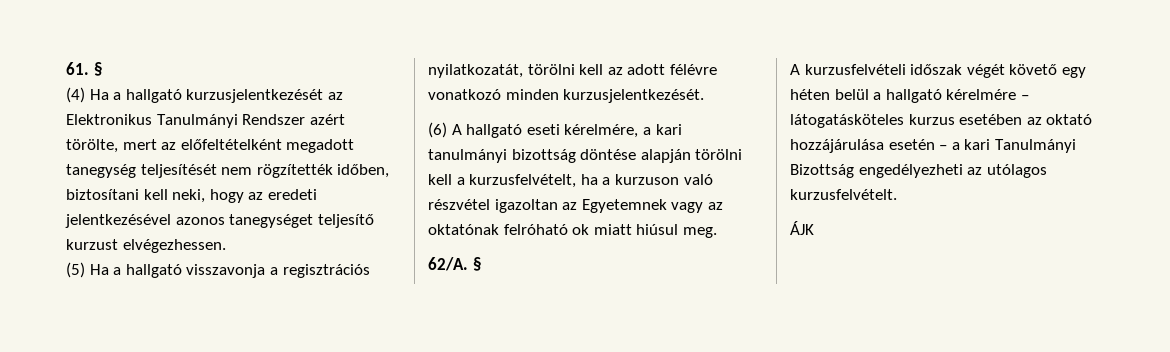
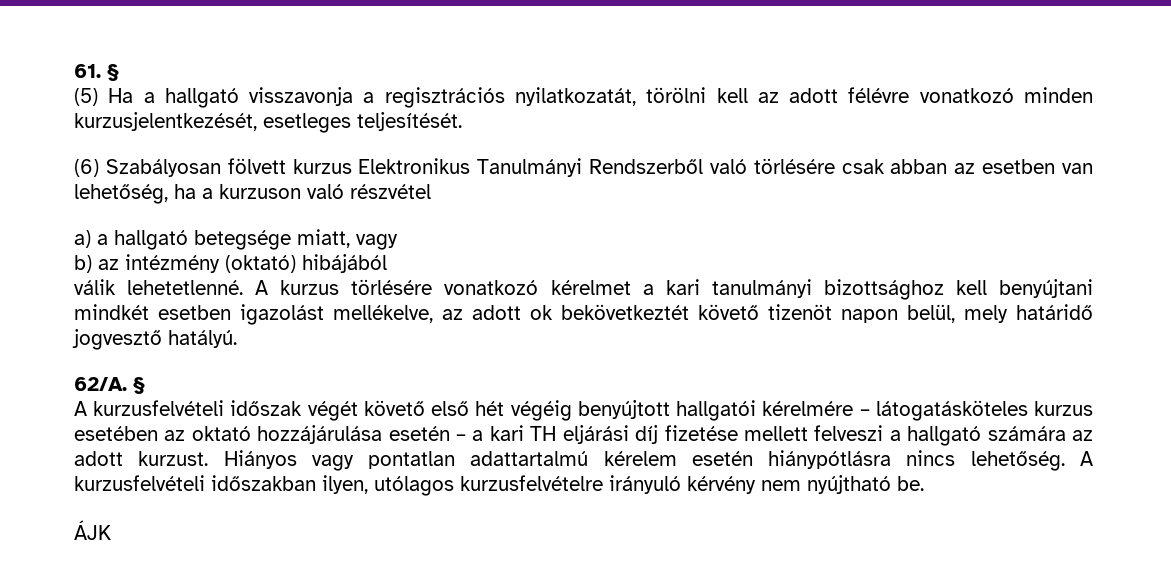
[66,87,343,103] [66,114,345,128] [66,139,355,153] [66,164,390,178] [66,189,317,203] [65,214,374,228] [66,239,226,253] // (4) Ha a hallgató kurzusjelentkezését az Elektronikus Tanulmányi Rendszer azért törölte, mert az előfeltételként megadott tanegység teljesítését nem rögzítették időben, biztosítani kell neki, hogy az eredeti jelentkezésével azonos tanegységet teljesítő kurzust elvégezhessen. -> (119, 72) none
[563,89,705,103] [428,122,682,138] [428,149,743,163] [428,174,577,188] kurzusjelentkezését. // (6) A hallgató eseti kérelmére, a kari tanulmányi bizottság döntése alapján törölni kell a kurzusfelvételt, -> [74,112,462,133] [74,158,1093,177] [74,184,168,204] kurzusjelentkezését, esetleges teljesítését. // (6) Szabályosan fölvett kurzus Elektronikus Tanulmányi Rendszerből való törlésére csak abban az esetben van lehetőség,
[494,199,723,213] [428,224,717,238] igazoltan az Egyetemnek vagy az oktatónak felróható ok miatt hiúsul meg. -> [74,229,398,250] [74,254,387,273] [74,279,1094,300] [74,304,1093,325] [72,329,237,350] // a) a hallgató betegsége miatt, vagy // b) az intézmény (oktató) hibájából // válik lehetetlenné. A kurzus törlésére vonatkozó kérelmet a kari tanulmányi bizottsághoz kell benyújtani mindkét esetben igazolást mellékelve, az adott ok bekövetkeztét követő tizenöt napon belül, mely határidő jogvesztő hatályú.
[1061,67,1086,78] [790,89,942,103] egy héten belül a hallgató -> [431,400,757,421] első hét végéig benyújtott hallgatói
[994,139,1076,153] [790,164,1047,178] [790,189,897,200] Tanulmányi Bizottság engedélyezheti az utólagos kurzusfelvételt. -> [530,425,1093,446] [74,450,1093,471] [74,475,924,496] TH eljárási díj fizetése mellett felveszi a hallgató számára az adott kurzust. Hiányos vagy pontatlan adattartalmú kérelem esetén hiánypótlásra nincs lehetőség. A kurzusfelvételi időszakban ilyen, utólagos kurzusfelvételre irányuló kérvény nem nyújtható be.

